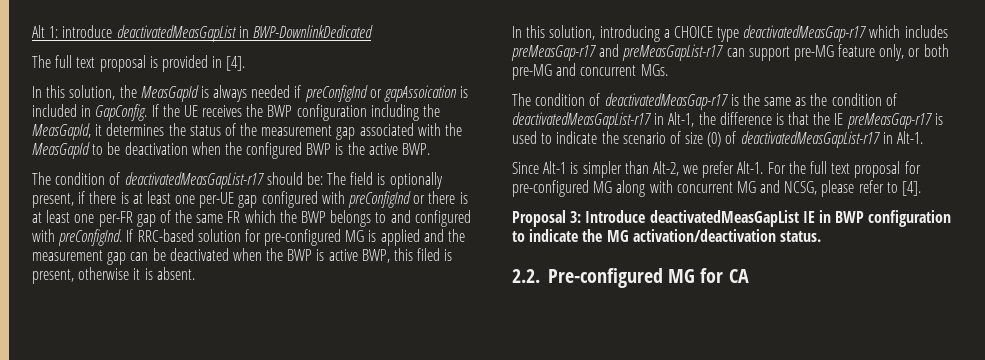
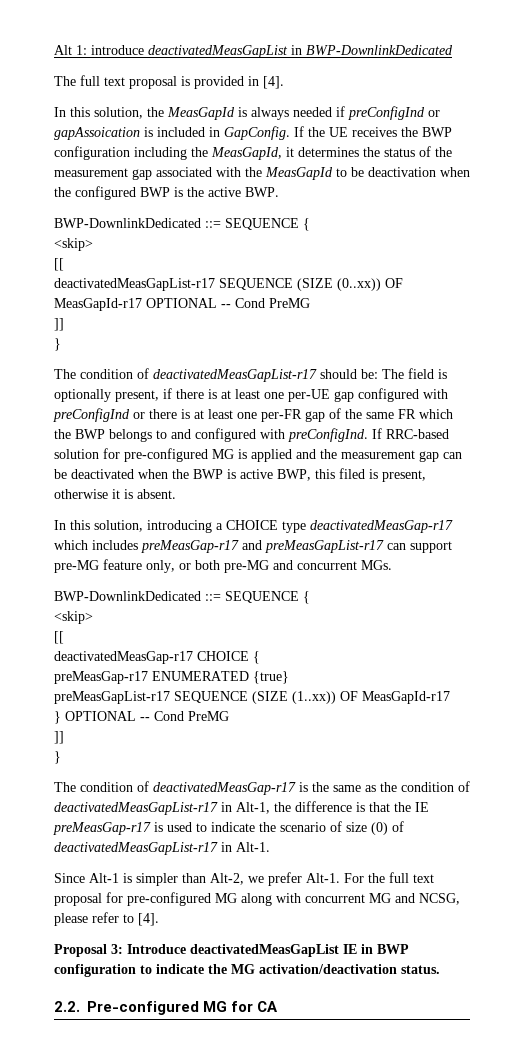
(431, 149) none -> [54,218,310,231] [54,238,93,251] [54,258,64,271] [54,278,403,291] [54,298,310,311] [54,318,64,331] [54,338,61,351] // BWP-DownlinkDedicated ::= SEQUENCE { // <skip> // [[ // deactivatedMeasGapList-r17 SEQUENCE (SIZE (0..xx)) OF MeasGapId-r17 OPTIONAL -- Cond PreMG // ]] // }
(668, 70) none -> [54,591,310,604] [54,611,93,624] [54,631,64,644] [54,651,260,664] [54,671,289,684] [54,691,450,704] [54,711,229,724] [54,731,64,744] [54,751,61,764] // BWP-DownlinkDedicated ::= SEQUENCE { // <skip> // [[ // deactivatedMeasGap-r17 CHOICE { // preMeasGap-r17 ENUMERATED {true} // preMeasGapList-r17 SEQUENCE (SIZE (1..xx)) OF MeasGapId-r17 // } OPTIONAL -- Cond PreMG // ]] // }

